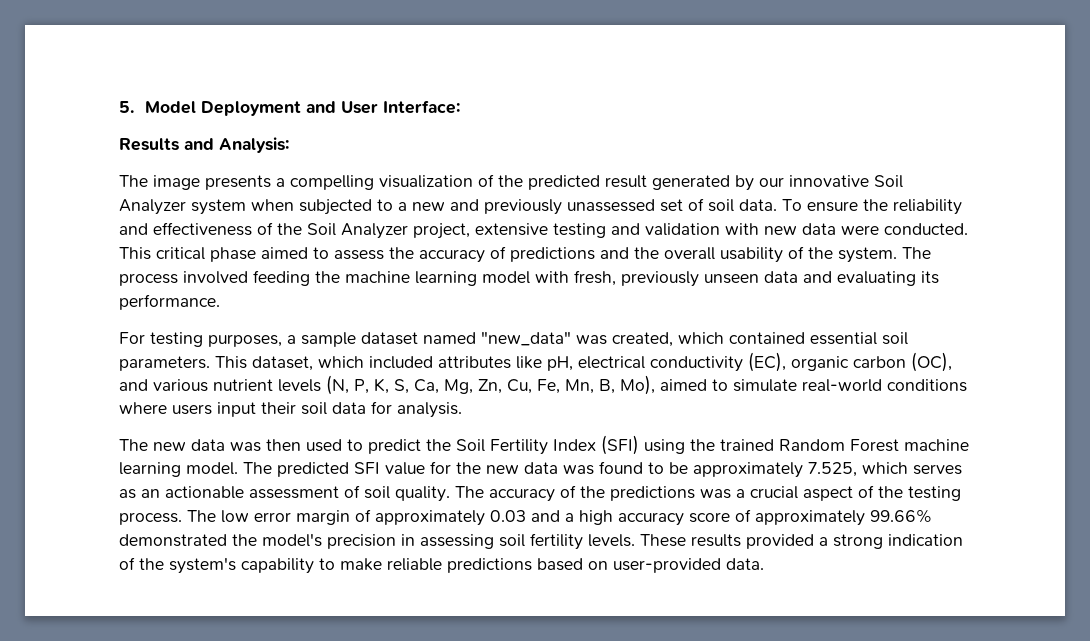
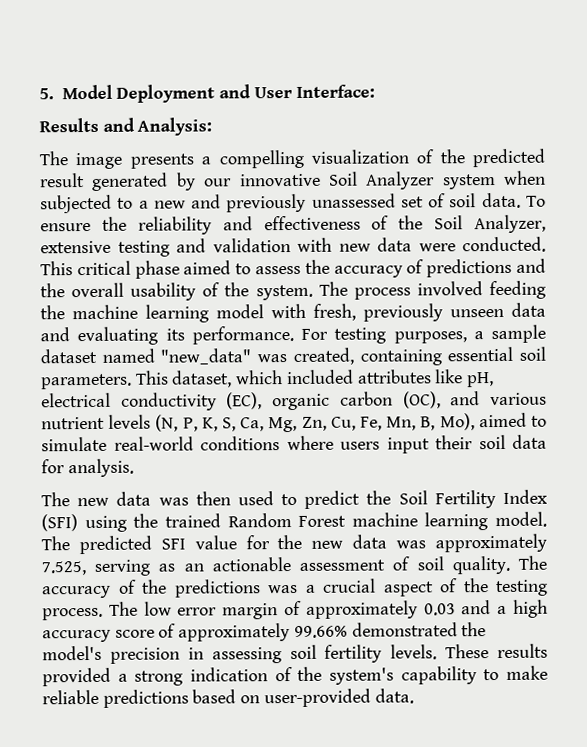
[341,223,470,239] Analyzer project, -> [474,214,546,234] Analyzer,
(220, 302) // -> (294, 335) none
[678,332,805,344] which contained -> [359,349,442,366] containing
[599,461,962,478] found to be approximately 7.525, which serves -> [435,533,548,553] [41,559,151,576] approximately 7.525, serving

